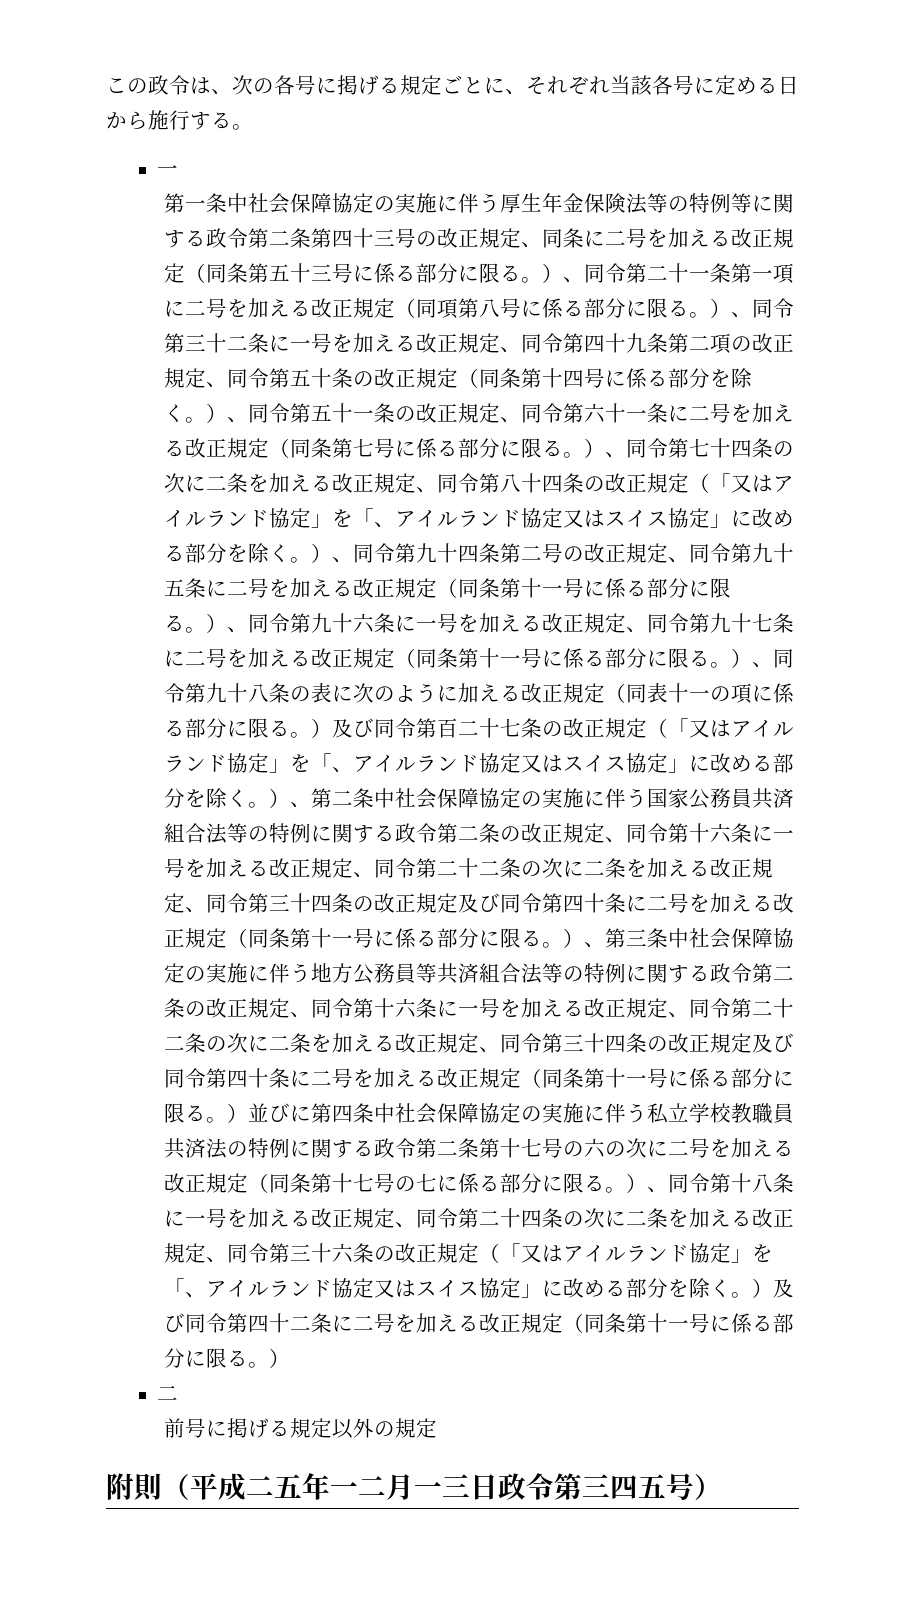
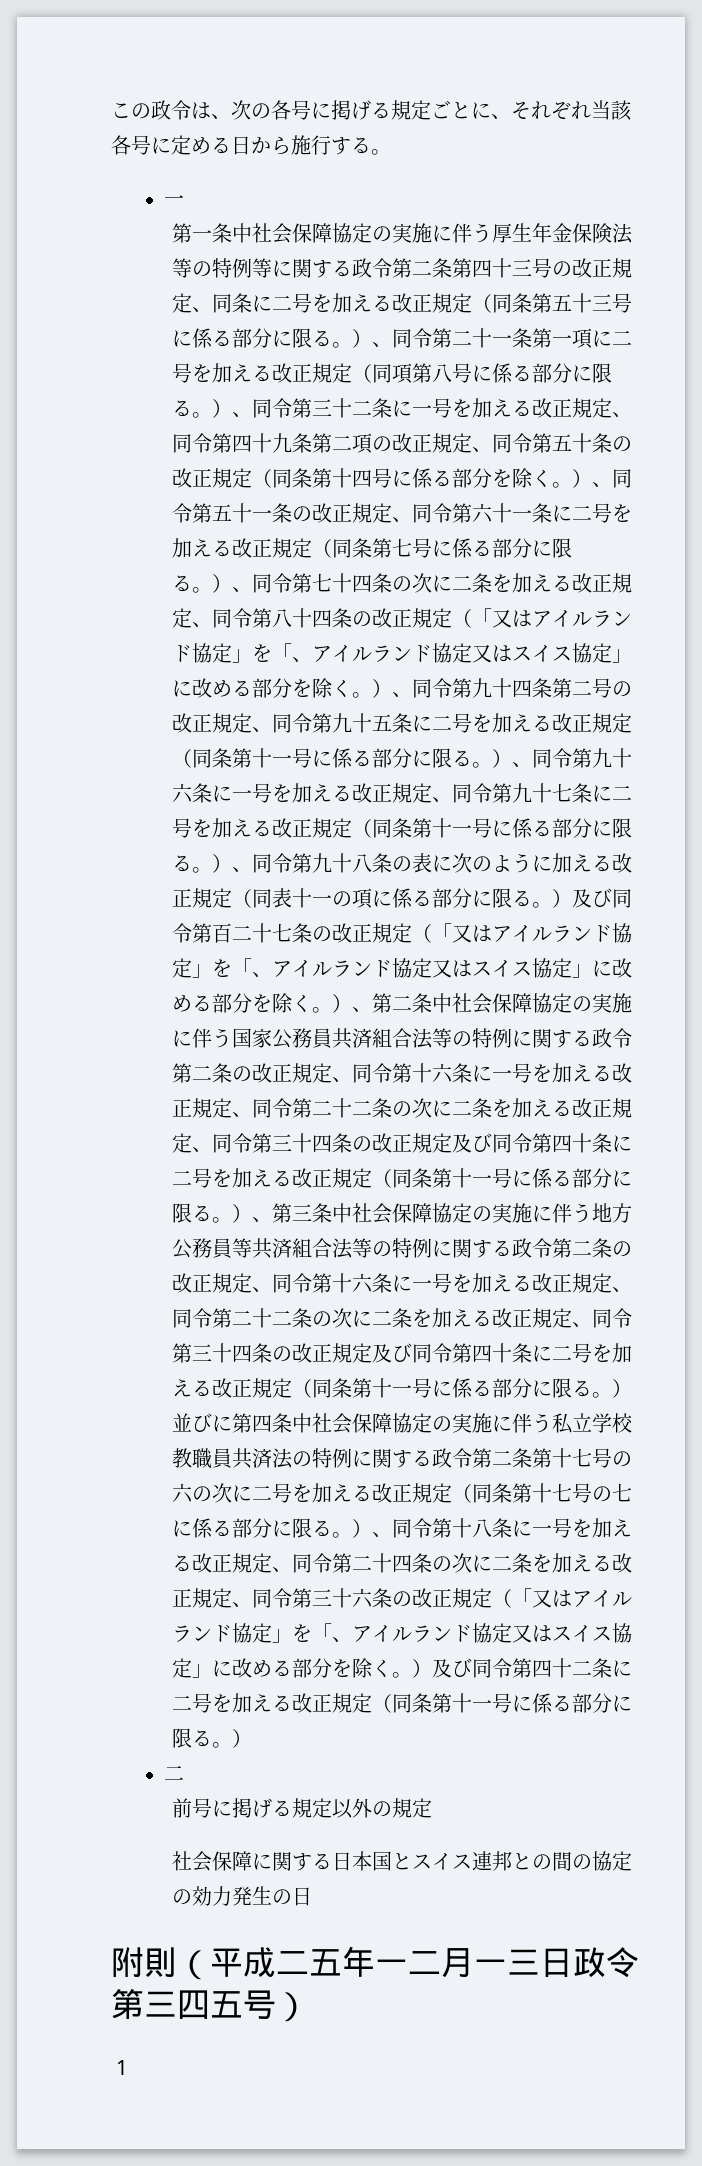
(437, 1428) none -> [172,1851,633,1872] [172,1886,313,1906] // 社会保障に関する日本国とスイス連邦との間の協定の効力発生の日
(722, 1487) none -> [111,2059,132,2075] // １

